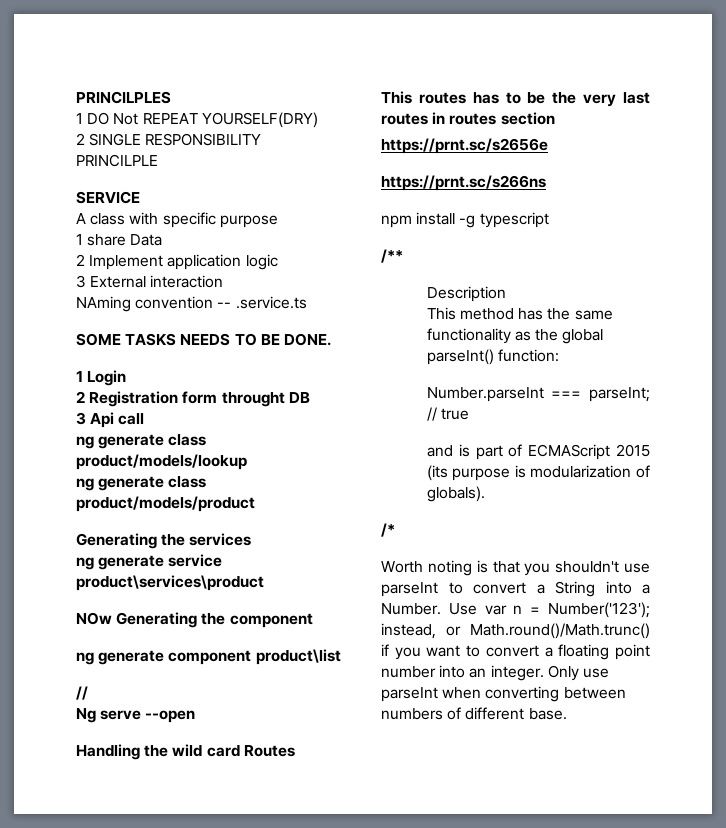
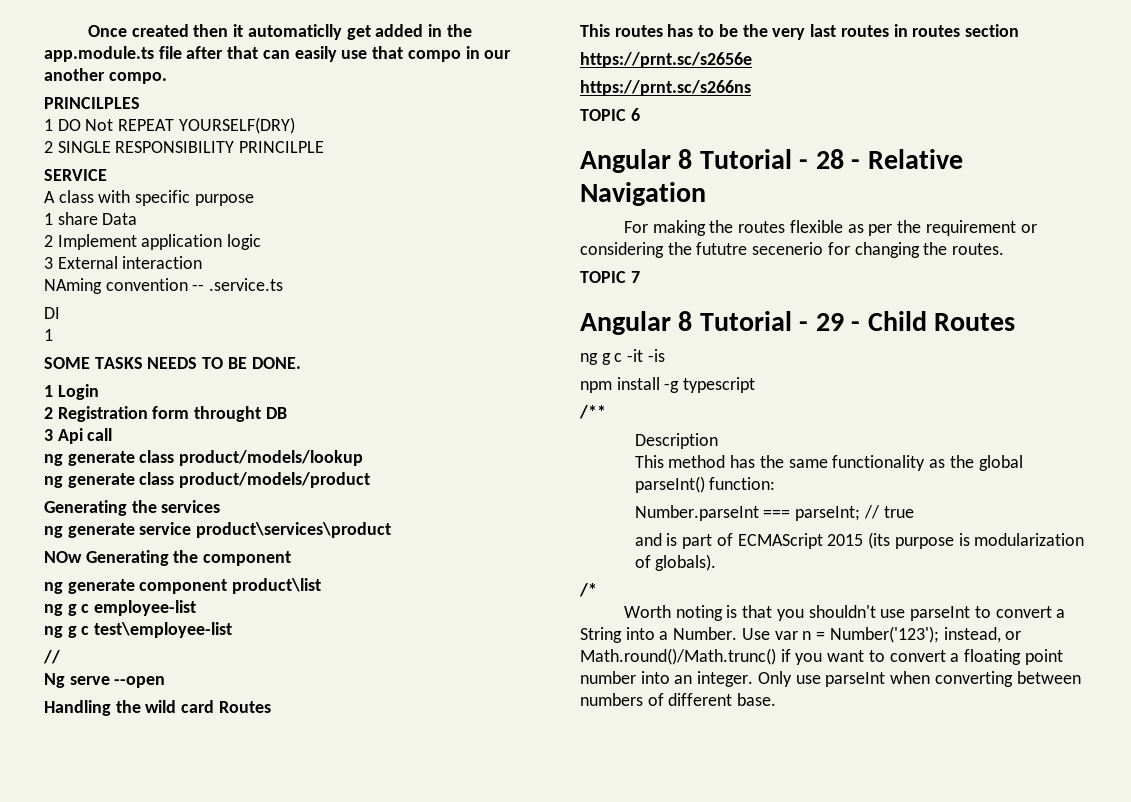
(76, 97) none -> [87,24,472,40] [44,46,512,62] [44,68,167,84] Once created then it automaticlly get added in the app.module.ts file after that can easily use that compo in our another compo. //
(307, 302) none -> [44,307,60,319] [44,329,53,341] // DI // 1
(341, 657) none -> [44,600,197,616] [44,622,233,638] // ng g c employee-list // ng g c test\employee-list
(546, 183) none -> [580,108,640,121] [580,149,963,173] [580,182,706,206] [623,220,1037,236] [580,242,1005,258] [580,271,640,283] [580,311,1015,335] [580,349,665,365] // TOPIC 6 // Angular 8 Tutorial - 28 - Relative Navigation // For making the routes flexible as per the requirement or considering the fututre secenerio for changing the routes. // TOPIC 7 // Angular 8 Tutorial - 29 - Child Routes // ng g c -it -is

